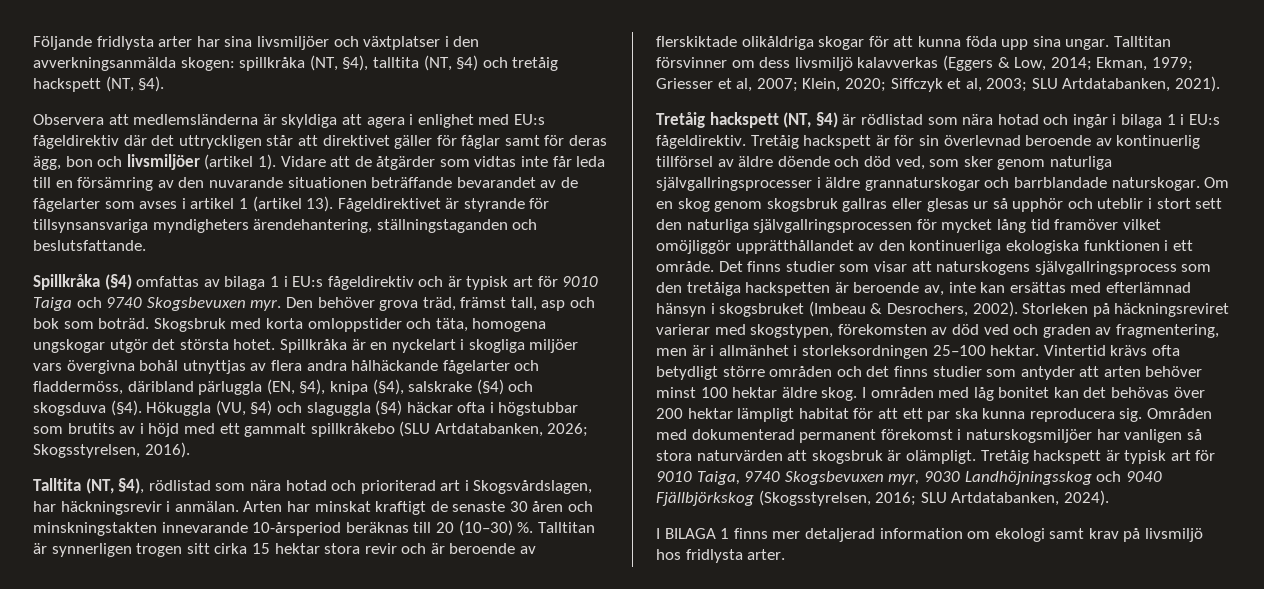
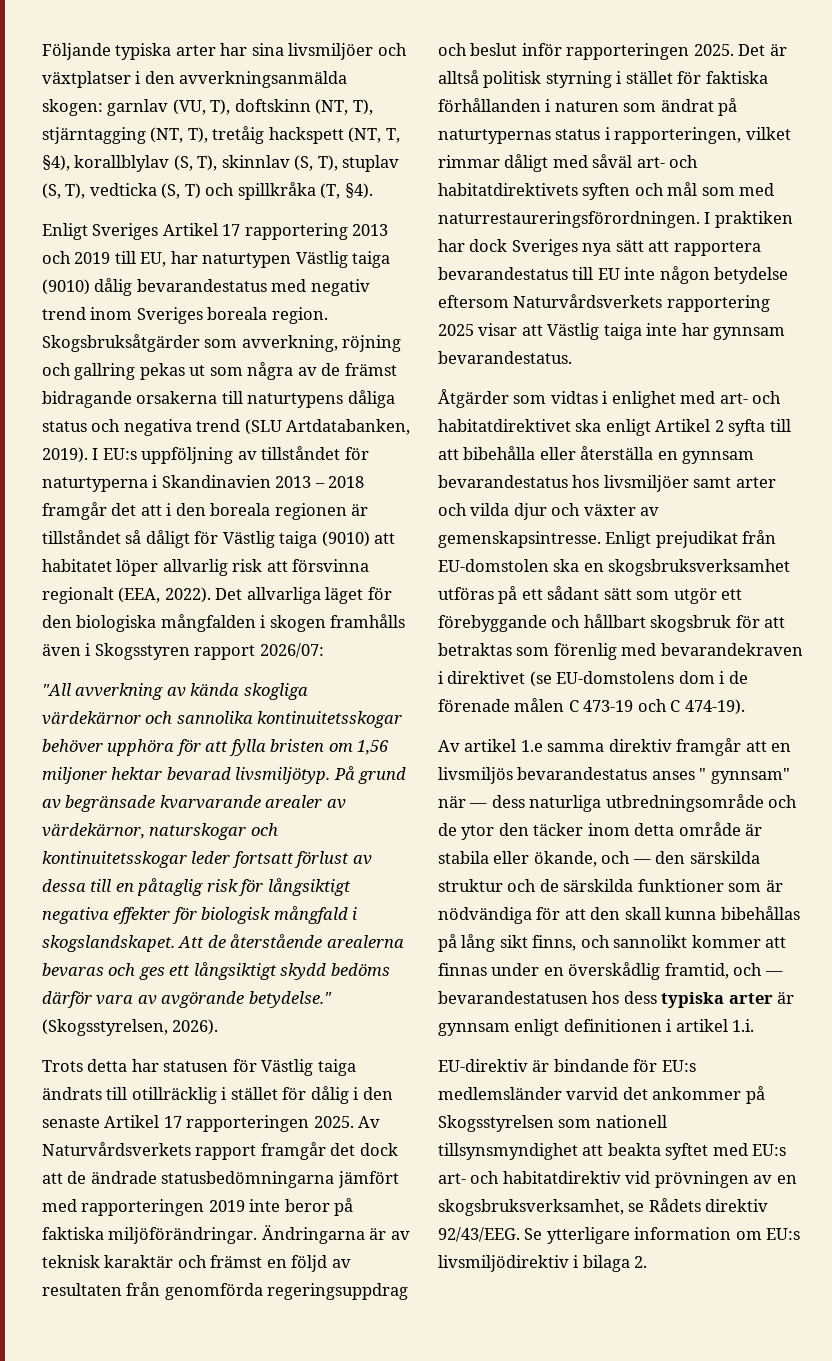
[96,36,154,50] fridlysta -> [115,43,172,60] typiska
[239,55,559,71] [33,76,165,92] [33,114,545,128] [33,135,608,149] [33,154,606,170] [33,177,578,191] [33,196,550,212] [33,219,538,233] [33,240,146,251] [33,274,599,290] [33,297,596,311] [33,318,547,332] [33,339,579,353] [33,360,540,374] [33,379,534,395] [33,400,579,416] [33,421,589,437] [33,442,190,458] [33,478,593,494] [33,501,594,515] [33,520,595,536] [33,543,537,557] [656,36,1171,50] [656,55,1193,71] [656,76,1221,92] [656,112,1220,128] [656,135,1201,149] [656,156,1112,170] [656,177,1230,191] [656,198,1223,212] [656,219,1161,233] [656,240,1193,254] [656,261,1212,275] [656,282,1191,296] [656,301,1230,317] [656,324,1219,338] [656,345,1180,359] [656,366,1203,380] [656,387,1205,401] [656,408,1213,422] [656,429,1202,443] [656,450,1216,464] [656,471,1162,485] [656,490,1109,506] [656,528,1204,542] [656,549,786,563] spillkråka (NT, §4), talltita (NT, §4) och tretåig hackspett (NT, §4). // Observera att medlemsländerna är skyldiga att agera i enlighet med EU:s fågeldirektiv där det uttryckligen står att direktivet gäller för fåglar samt för deras ägg, bon och livsmiljöer (artikel 1). Vidare att de åtgärder som vidtas inte får leda till en försämring av den nuvarande situationen beträffande bevarandet av de fågelarter som avses i artikel 1 (artikel 13). Fågeldirektivet är styrande för tillsynsansvariga myndigheters ärendehantering, ställningstaganden och beslutsfattande. // Spillkråka (§4) omfattas av bilaga 1 i EU:s fågeldirektiv och är typisk art för 9010 Taiga och 9740 Skogsbevuxen myr. Den behöver grova träd, främst tall, asp och bok som boträd. Skogsbruk med korta omloppstider och täta, homogena ungskogar utgör det största hotet. Spillkråka är en nyckelart i skogliga miljöer vars övergivna bohål utnyttjas av flera andra hålhäckande fågelarter och fladdermöss, däribland pärluggla (EN, §4), knipa (§4), salskrake (§4) och skogsduva (§4). Hökuggla (VU, §4) och slaguggla (§4) häckar ofta i högstubbar som brutits av i höjd med ett gammalt spillkråkebo (SLU Artdatabanken, 2026; Skogsstyrelsen, 2016). // Talltita (NT, §4), rödlistad som nära hotad och prioriterad art i Skogsvårdslagen, har häckningsrevir i anmälan. Arten har minskat kraftigt de senaste 30 åren och minskningstakten innevarande 10-årsperiod beräknas till 20 (10–30) %. Talltitan är synnerligen trogen sitt cirka 15 hektar stora revir och är beroende av flerskiktade olikåldriga skogar för att kunna föda upp sina ungar. Talltitan försvinner om dess livsmiljö kalavverkas (Eggers & Low, 2014; Ekman, 1979; Griesser et al, 2007; Klein, 2020; Siffczyk et al, 2003; SLU Artdatabanken, 2021). // Tretåig hackspett (NT, §4) är rödlistad som nära hotad och ingår i bilaga 1 i EU:s fågeldirektiv. Tretåig hackspett är för sin överlevnad beroende av kontinuerlig tillförsel av äldre döende och död ved, som sker genom naturliga självgallringsprocesser i äldre grannaturskogar och barrblandade naturskogar. Om en skog genom skogsbruk gallras eller glesas ur så upphör och uteblir i stort sett den naturliga självgallringsprocessen för mycket lång tid framöver vilket omöjliggör upprätthållandet av den kontinuerliga ekologiska funktionen i ett område. Det finns studier som visar att naturskogens självgallringsprocess som den tretåiga hackspetten är beroende av, inte kan ersättas med efterlämnad hänsyn i skogsbruket (Imbeau & Desrochers, 2002). Storleken på häckningsreviret varierar med skogstypen, förekomsten av död ved och graden av fragmentering, men är i allmänhet i storleksordningen 25–100 hektar. Vintertid krävs ofta betydligt större områden och det finns studier som antyder att arten behöver minst 100 hektar äldre skog. I områden med låg bonitet kan det behövas över 200 hektar lämpligt habitat för att ett par ska kunna reproducera sig. Områden med dokumenterad permanent förekomst i naturskogsmiljöer har vanligen så stora naturvärden att skogsbruk är olämpligt. Tretåig hackspett är typisk art för 9010 Taiga, 9740 Skogsbevuxen myr, 9030 Landhöjningsskog och 9040 Fjällbjörkskog (Skogsstyrelsen, 2016; SLU Artdatabanken, 2024). // I BILAGA 1 finns mer detaljerad information om ekologi samt krav på livsmiljö hos fridlysta arter. -> [107,99,373,116] [42,126,400,144] [42,155,400,172] [42,182,373,200] [42,223,389,240] [42,251,391,268] [42,278,370,296] [42,307,328,324] [42,334,402,352] [42,362,397,380] [42,390,395,408] [42,419,411,436] [42,446,369,464] [42,475,365,492] [42,502,369,520] [42,530,396,548] [42,559,370,576] [42,587,392,604] [42,614,406,632] [42,643,324,660] [42,683,308,700] [42,711,403,728] [42,739,390,756] [42,766,407,784] [42,795,346,812] [42,823,278,840] [42,851,372,868] [42,878,351,896] [42,906,358,924] [42,934,404,952] [42,962,390,980] [42,991,332,1008] [42,1019,219,1036] [42,1059,356,1076] [42,1086,393,1104] [42,1115,381,1132] [42,1142,398,1160] [42,1171,399,1188] [42,1198,354,1216] [42,1225,410,1244] [42,1255,351,1272] [42,1282,409,1300] [438,43,787,60] [438,70,768,88] [438,98,738,116] [438,127,791,144] [438,154,699,172] [438,182,775,200] [438,211,793,228] [438,239,761,256] [438,266,789,284] [438,294,770,312] [438,323,786,340] [438,351,572,364] [438,389,782,408] [438,419,791,436] [438,446,755,464] [438,475,776,492] [438,503,660,520] [438,530,777,548] [438,559,791,576] [438,586,743,604] [438,614,786,632] [438,643,803,660] [438,671,748,687] [438,698,745,715] [438,738,792,756] [438,767,790,784] [438,794,798,812] [438,822,763,840] [438,851,760,867] [438,879,783,892] [438,906,800,924] [438,934,787,952] [438,962,783,980] [438,991,795,1008] [438,1019,755,1036] [438,1059,696,1072] [438,1086,765,1104] [438,1115,667,1132] [438,1143,787,1160] [438,1171,797,1188] [438,1198,769,1216] [438,1227,801,1244] [438,1255,648,1272] garnlav (VU, T), doftskinn (NT, T), stjärntagging (NT, T), tretåig hackspett (NT, T, §4), korallblylav (S, T), skinnlav (S, T), stuplav (S, T), vedticka (S, T) och spillkråka (T, §4). // Enligt Sveriges Artikel 17 rapportering 2013 och 2019 till EU, har naturtypen Västlig taiga (9010) dålig bevarandestatus med negativ trend inom Sveriges boreala region. Skogsbruksåtgärder som avverkning, röjning och gallring pekas ut som några av de främst bidragande orsakerna till naturtypens dåliga status och negativa trend (SLU Artdatabanken, 2019). I EU:s uppföljning av tillståndet för naturtyperna i Skandinavien 2013 – 2018 framgår det att i den boreala regionen är tillståndet så dåligt för Västlig taiga (9010) att habitatet löper allvarlig risk att försvinna regionalt (EEA, 2022). Det allvarliga läget för den biologiska mångfalden i skogen framhålls även i Skogsstyren rapport 2026/07: // "All avverkning av kända skogliga värdekärnor och sannolika kontinuitetsskogar behöver upphöra för att fylla bristen om 1,56 miljoner hektar bevarad livsmiljötyp. På grund av begränsade kvarvarande arealer av värdekärnor, naturskogar och kontinuitetsskogar leder fortsatt förlust av dessa till en påtaglig risk för långsiktigt negativa effekter för biologisk mångfald i skogslandskapet. Att de återstående arealerna bevaras och ges ett långsiktigt skydd bedöms därför vara av avgörande betydelse." (Skogsstyrelsen, 2026). // Trots detta har statusen för Västlig taiga ändrats till otillräcklig i stället för dålig i den senaste Artikel 17 rapporteringen 2025. Av Naturvårdsverkets rapport framgår det dock att de ändrade statusbedömningarna jämfört med rapporteringen 2019 inte beror på faktiska miljöförändringar. Ändringarna är av teknisk karaktär och främst en följd av resultaten från genomförda regeringsuppdrag och beslut inför rapporteringen 2025. Det är alltså politisk styrning i stället för faktiska förhållanden i naturen som ändrat på naturtypernas status i rapporteringen, vilket rimmar dåligt med såväl art- och habitatdirektivets syften och mål som med naturrestaureringsförordningen. I praktiken har dock Sveriges nya sätt att rapportera bevarandestatus till EU inte någon betydelse eftersom Naturvårdsverkets rapportering 2025 visar att Västlig taiga inte har gynnsam bevarandestatus. // Åtgärder som vidtas i enlighet med art- och habitatdirektivet ska enligt Artikel 2 syfta till att bibehålla eller återställa en gynnsam bevarandestatus hos livsmiljöer samt arter och vilda djur och växter av gemenskapsintresse. Enligt prejudikat från EU-domstolen ska en skogsbruksverksamhet utföras på ett sådant sätt som utgör ett förebyggande och hållbart skogsbruk för att betraktas som förenlig med bevarandekraven i direktivet (se EU-domstolens dom i de förenade målen C 473-19 och C 474-19). // Av artikel 1.e samma direktiv framgår att en livsmiljös bevarandestatus anses " gynnsam" när — dess naturliga utbredningsområde och de ytor den täcker inom detta område är stabila eller ökande, och — den särskilda struktur och de särskilda funktioner som är nödvändiga för att den skall kunna bibehållas på lång sikt finns, och sannolikt kommer att finnas under en överskådlig framtid, och — bevarandestatusen hos dess typiska arter är gynnsam enligt definitionen i artikel 1.i. // EU-direktiv är bindande för EU:s medlemsländer varvid det ankommer på Skogsstyrelsen som nationell tillsynsmyndighet att beakta syftet med EU:s art- och habitatdirektiv vid prövningen av en skogsbruksverksamhet, se Rådets direktiv 92/43/EEG. Se ytterligare information om EU:s livsmiljödirektiv i bilaga 2.

